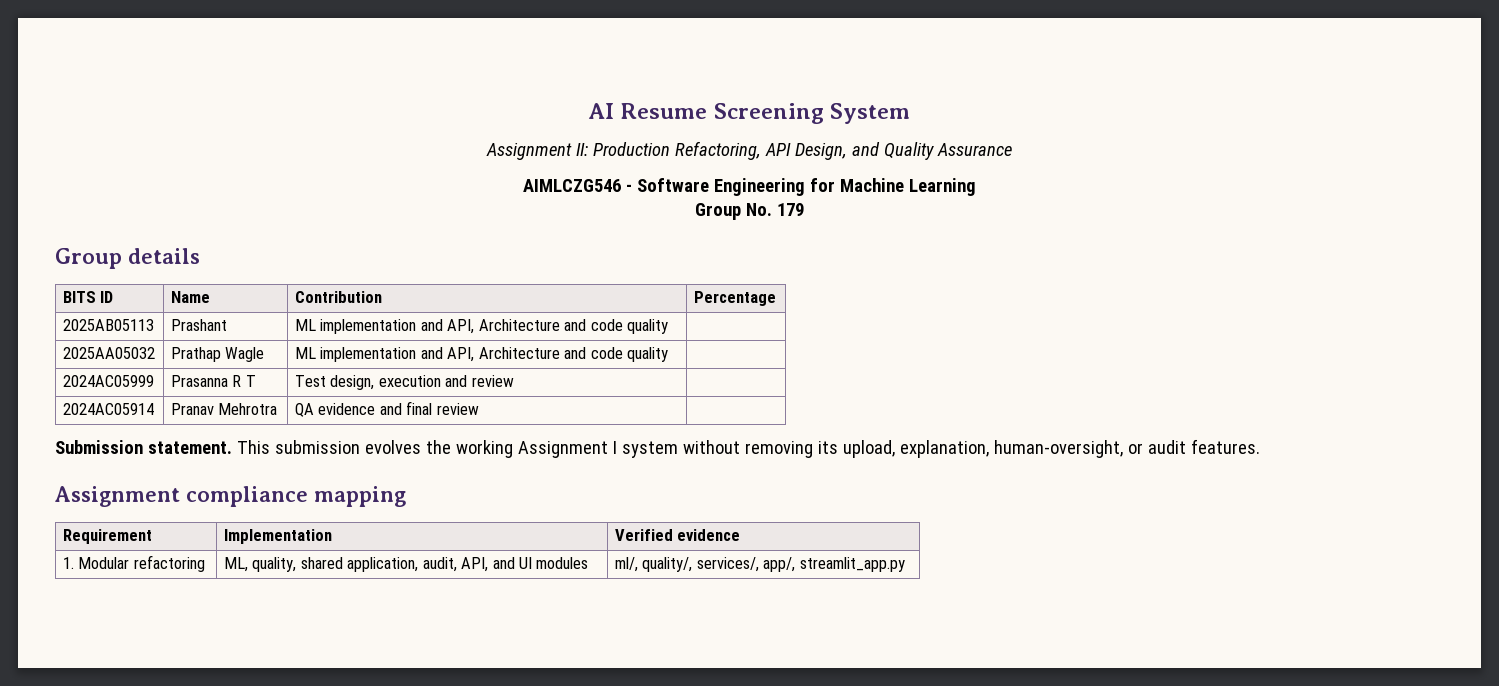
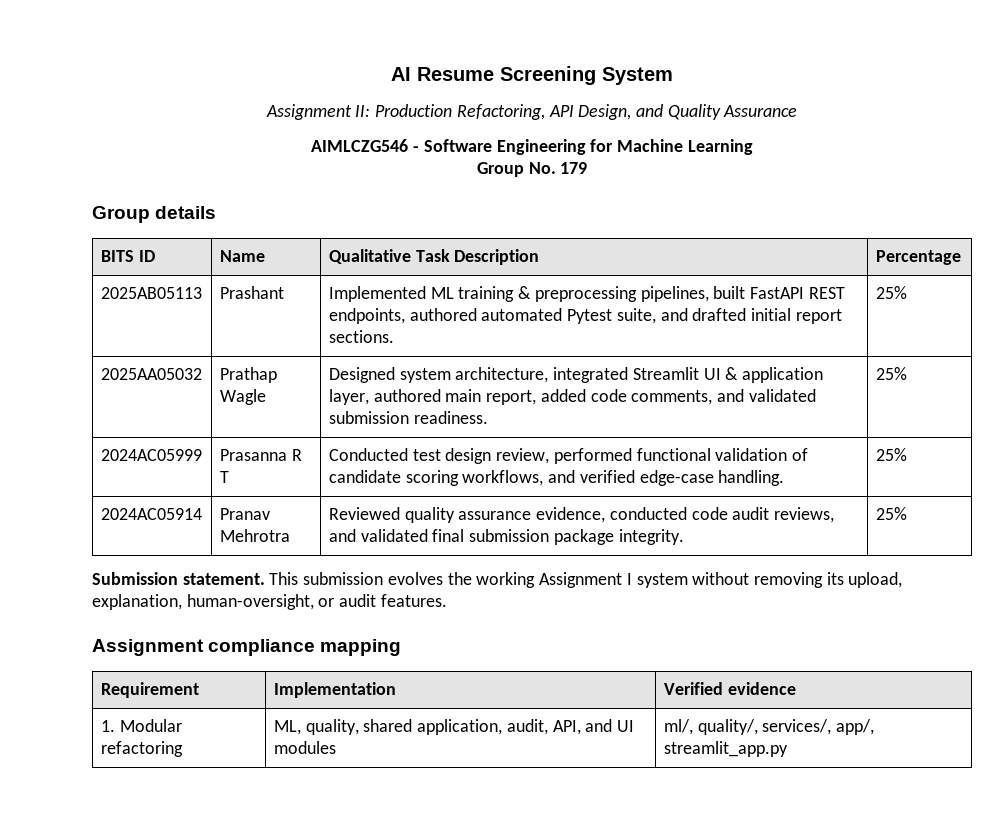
[294,291,382,303] Contribution -> [328,249,540,265] Qualitative Task Description
[294,319,668,334] [62,347,155,359] [170,347,265,362] [294,347,668,362] [62,375,154,387] [170,375,256,387] [294,375,514,390] [62,403,154,415] [170,403,278,415] [294,401,479,417] ML implementation and API, Architecture and code quality | // 2025AA05032 | Prathap Wagle | ML implementation and API, Architecture and code quality | // 2024AC05999 | Prasanna R T | Test design, execution and review | // 2024AC05914 | Pranav Mehrotra | QA evidence and final review | -> [328,286,845,302] [328,308,842,324] [328,330,394,343] [875,286,907,299] [100,368,202,380] [219,367,277,383] [219,389,266,405] [328,367,823,383] [328,389,816,405] [328,411,488,424] [875,367,907,380] [100,449,202,461] [219,449,302,461] [219,471,229,483] [328,448,808,464] [328,470,785,486] [875,448,907,461] [100,508,202,520] [219,508,270,520] [219,529,290,542] [328,507,834,523] [328,529,684,545] [875,507,907,520] Implemented ML training & preprocessing pipelines, built FastAPI REST endpoints, authored automated Pytest suite, and drafted initial report sections. | 25% // 2025AA05032 | Prathap Wagle | Designed system architecture, integrated Streamlit UI & application layer, authored main report, added code comments, and validated submission readiness. | 25% // 2024AC05999 | Prasanna R T | Conducted test design review, performed functional validation of candidate scoring workflows, and verified edge-case handling. | 25% // 2024AC05914 | Pranav Mehrotra | Reviewed quality assurance evidence, conducted code audit reviews, and validated final submission package integrity. | 25%

